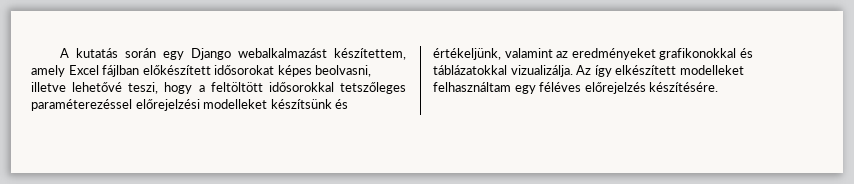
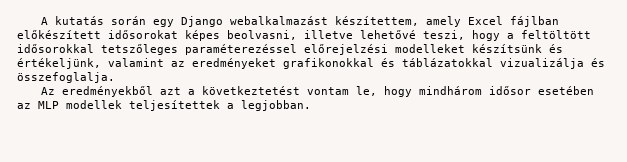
[510,65,744,77] [433,82,719,94] vizualizálja. Az így elkészített modelleket felhasználtam egy féléves előrejelzés készítésére. -> [500,58,605,69] [17,72,115,83] [40,86,594,97] [17,100,311,111] vizualizálja és összefoglalja. // Az eredményekből azt a következtetést vontam le, hogy mindhárom idősor esetében az MLP modellek teljesítettek a legjobban.

